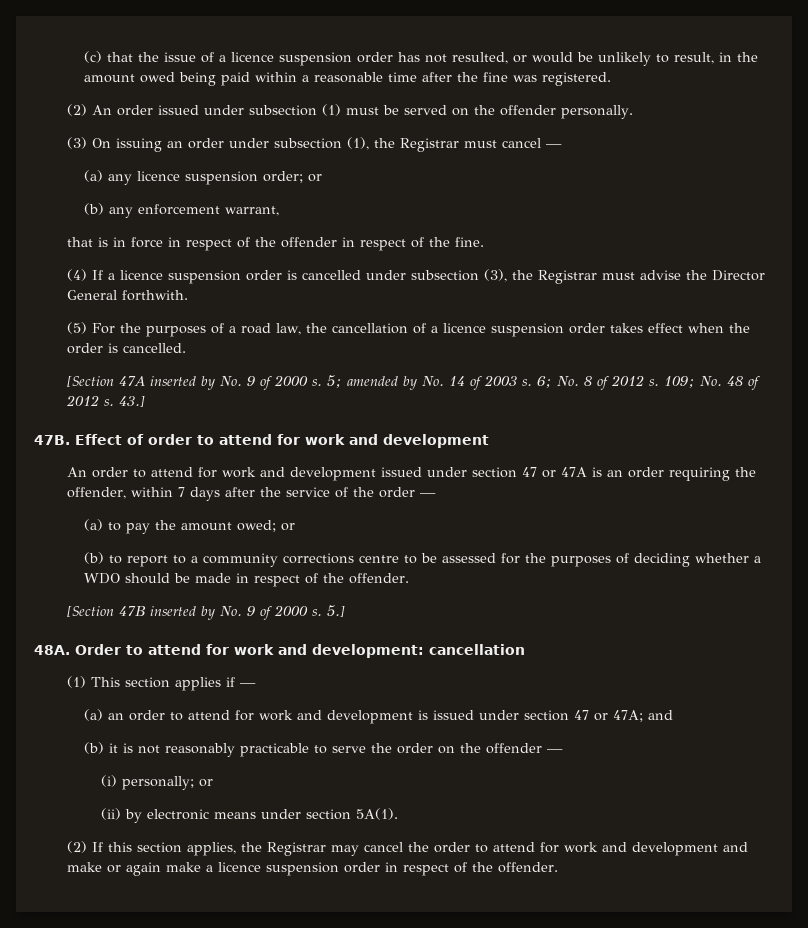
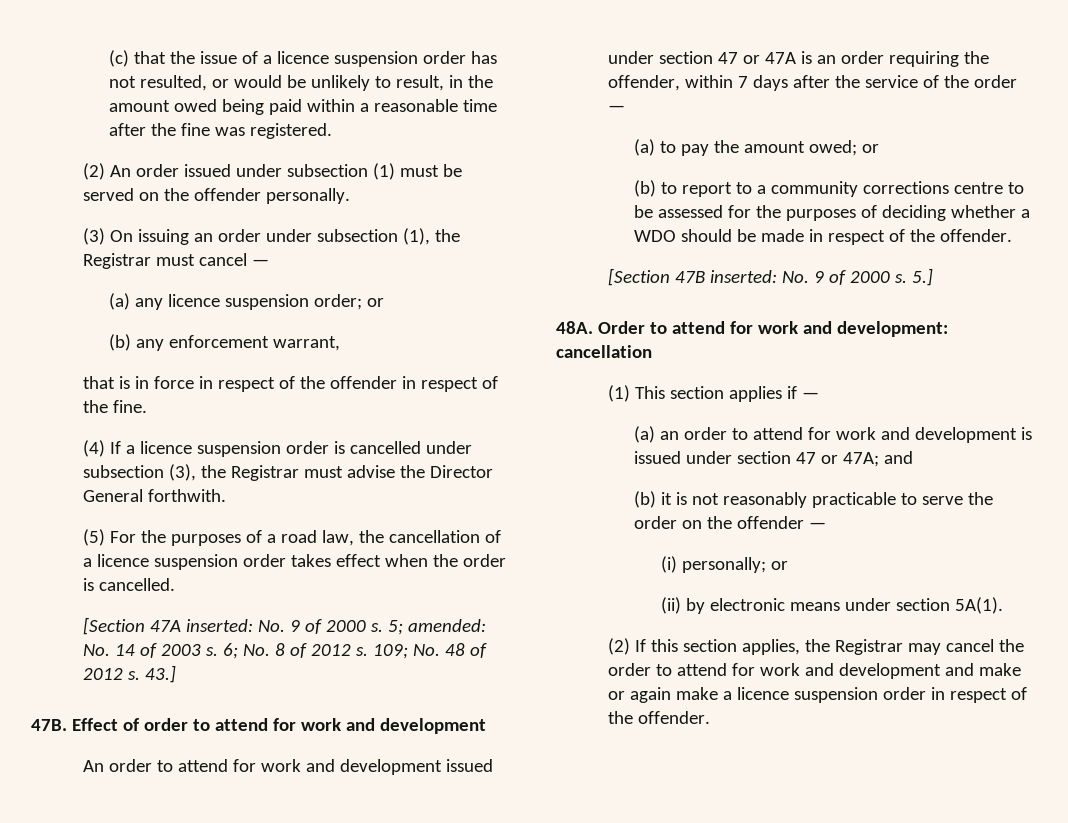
[150,376,216,390] inserted by -> [186,619,254,632] inserted:
[347,376,418,390] amended by -> [408,619,487,632] amended:
[150,606,216,620] inserted by -> [710,270,778,283] inserted:

